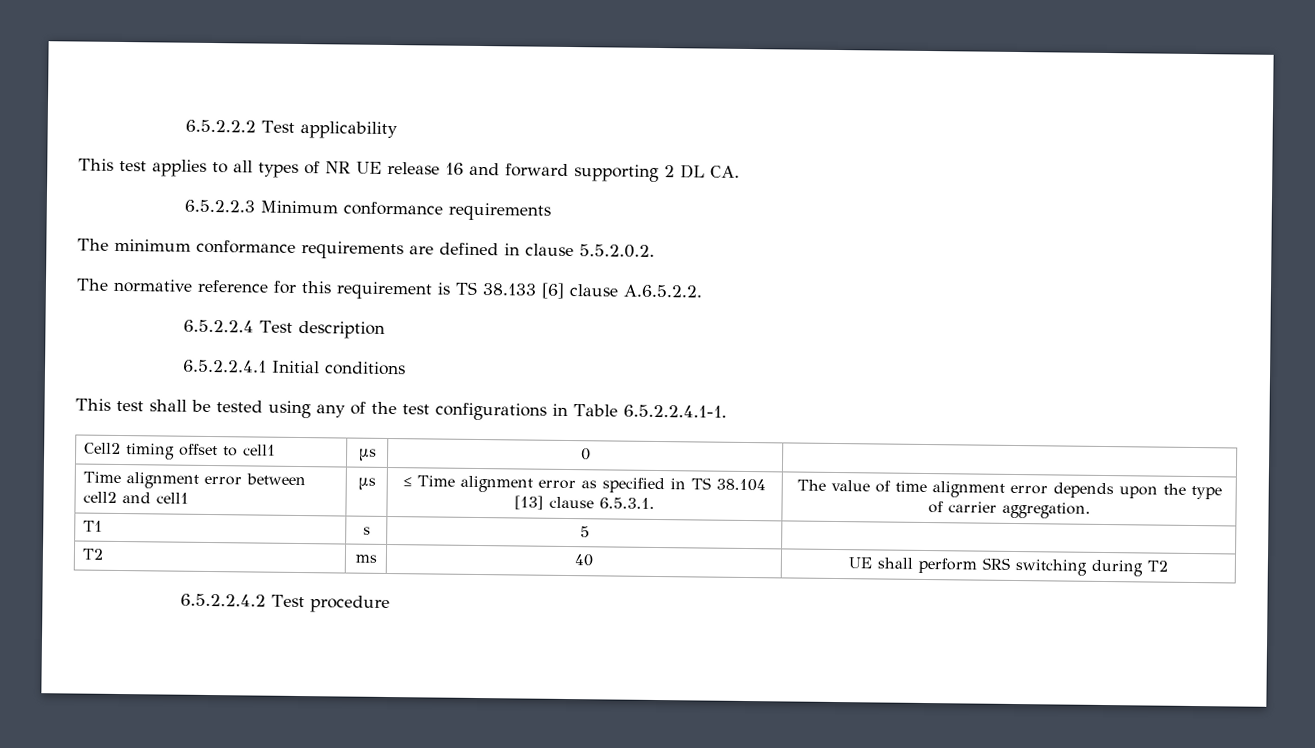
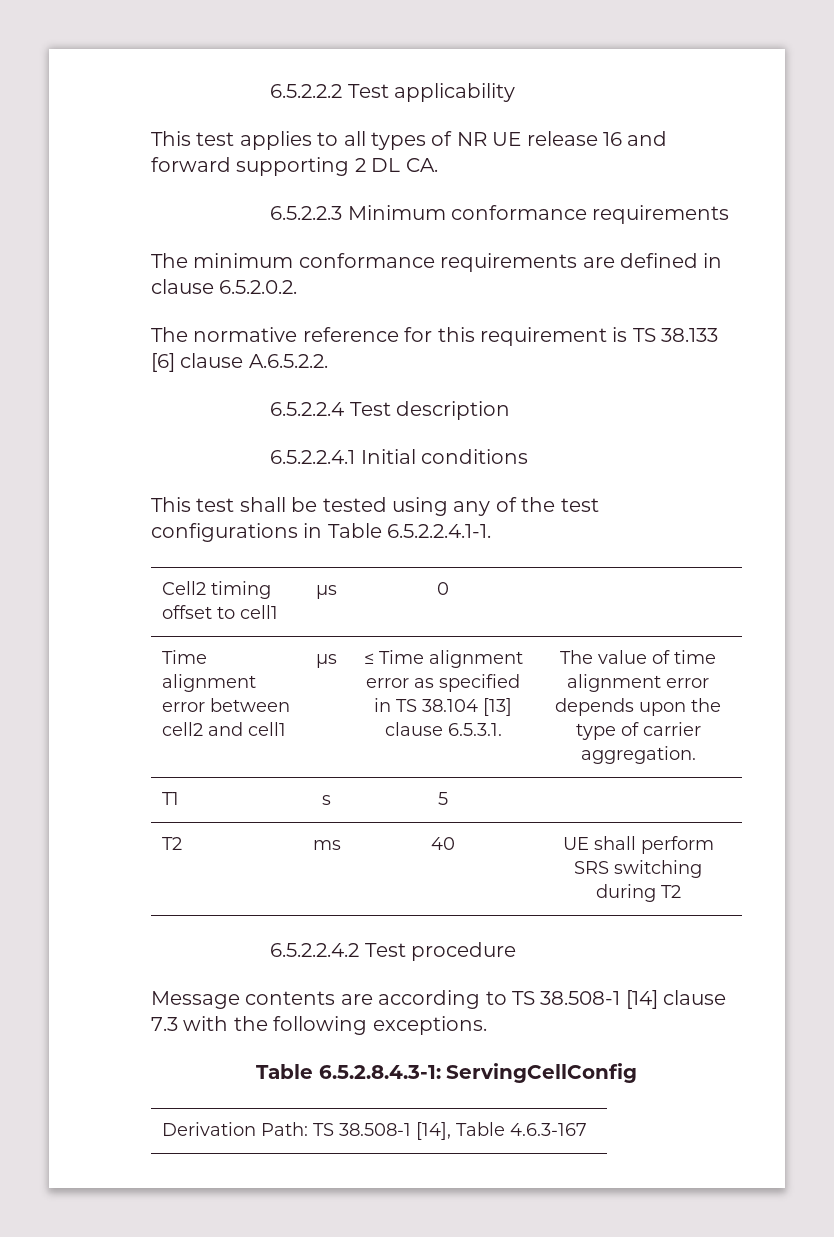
[579,244,655,258] 5.5.2.0.2. -> [219,280,298,294] 6.5.2.0.2.
(391, 604) none -> [151,990,727,1009] [151,1016,487,1035] [256,1063,637,1083] [161,1122,587,1140] // Message contents are according to TS 38.508-1 [14] clause 7.3 with the following exceptions. // Table 6.5.2.8.4.3-1: ServingCellConfig // Derivation Path: TS 38.508-1 [14], Table 4.6.3-167

